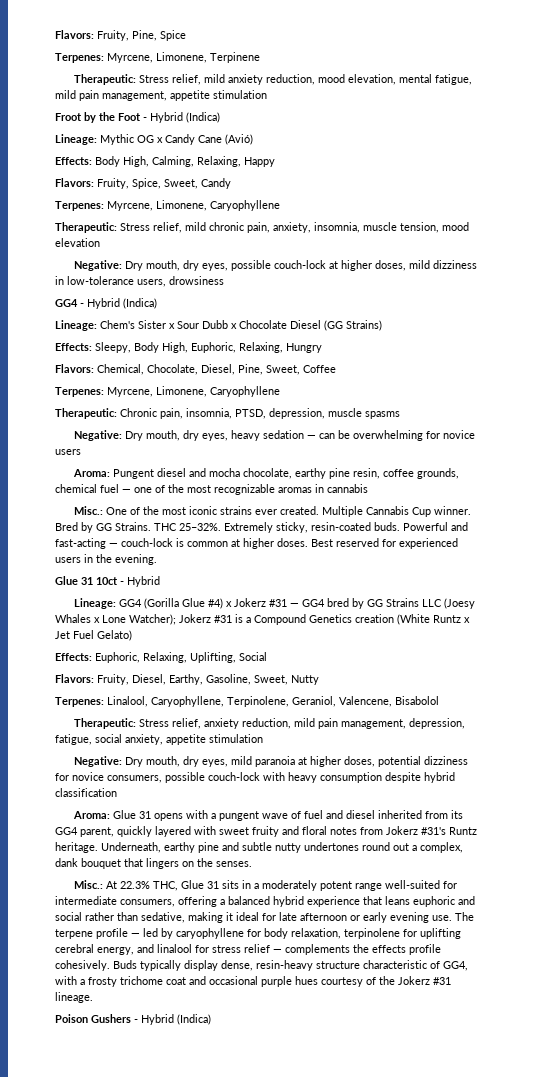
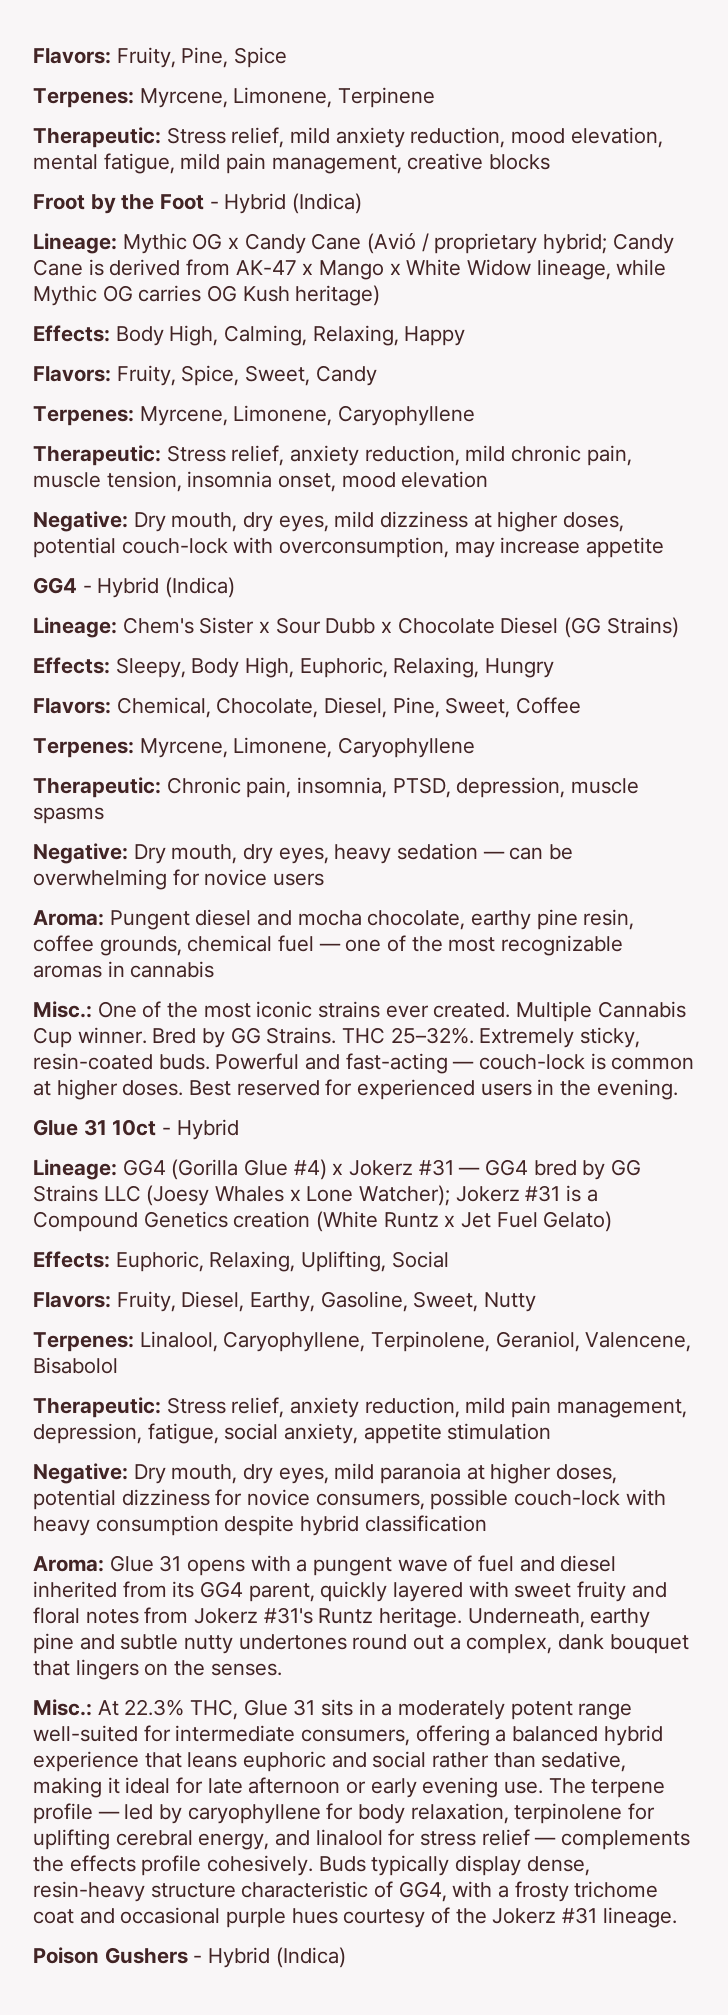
[170,90,267,101] appetite stimulation -> [407,153,551,170] creative blocks
[225,134,253,145] (Avió) -> [367,232,674,254] [33,259,667,280] [33,285,381,306] (Avió / proprietary hybrid; Candy Cane is derived from AK-47 x Mango x White Widow lineage, while Mythic OG carries OG Kush heritage)
(182, 227) none -> [290,445,460,466] anxiety reduction,
[273,222,439,233] anxiety, insomnia, muscle tension, -> [33,471,337,492] muscle tension, insomnia onset,
[230,260,477,271] [55,276,224,287] possible couch-lock at higher doses, mild dizziness in low-tolerance users, drowsiness -> [334,511,625,532] [33,537,665,558] mild dizziness at higher doses, potential couch-lock with overconsumption, may increase appetite

